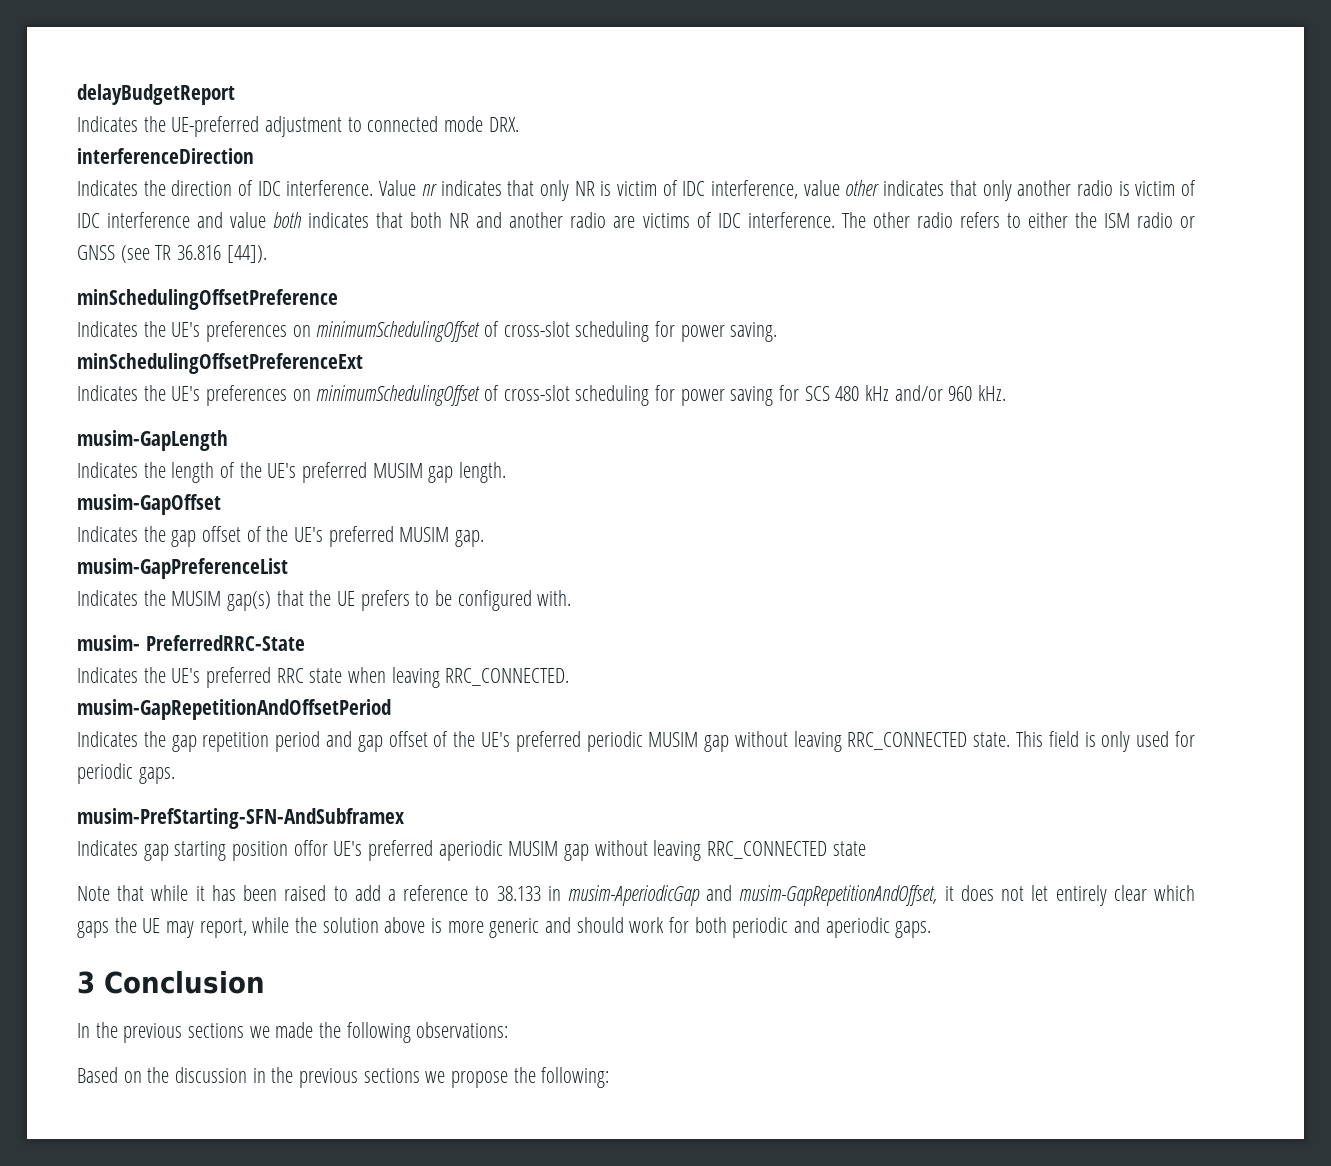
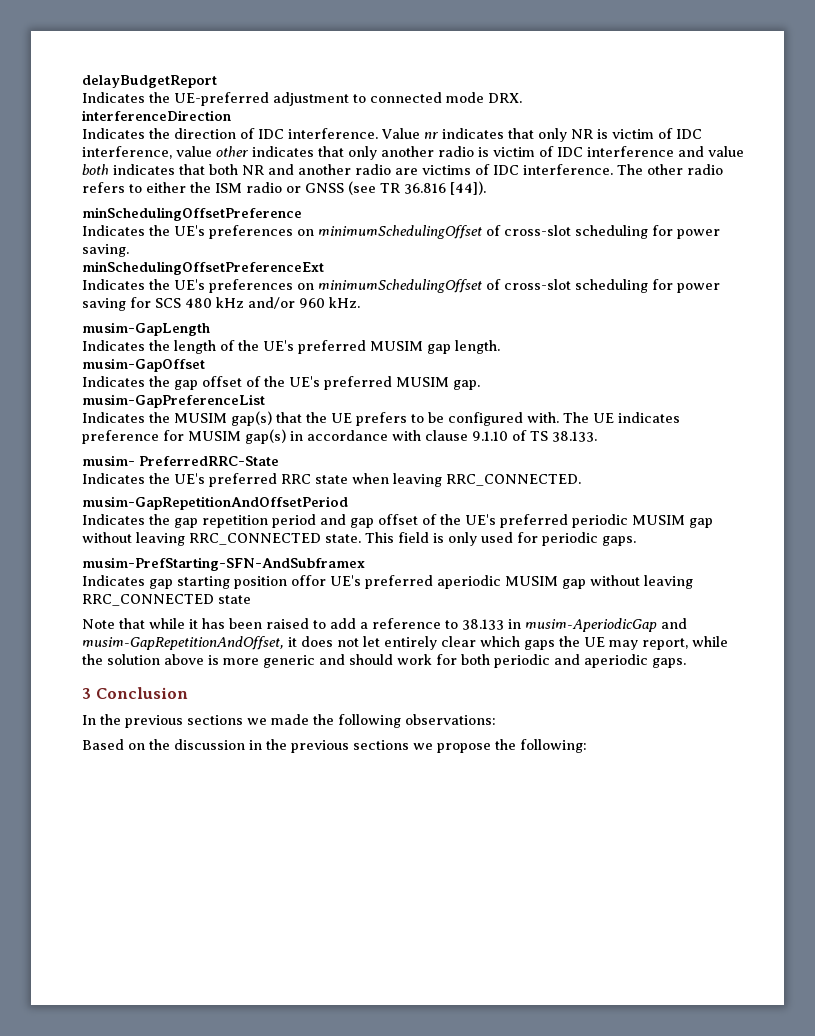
(572, 598) none -> [563,412,680,423] [82,429,597,444] The UE indicates preference for MUSIM gap(s) in accordance with clause 9.1.10 of TS 38.133.

